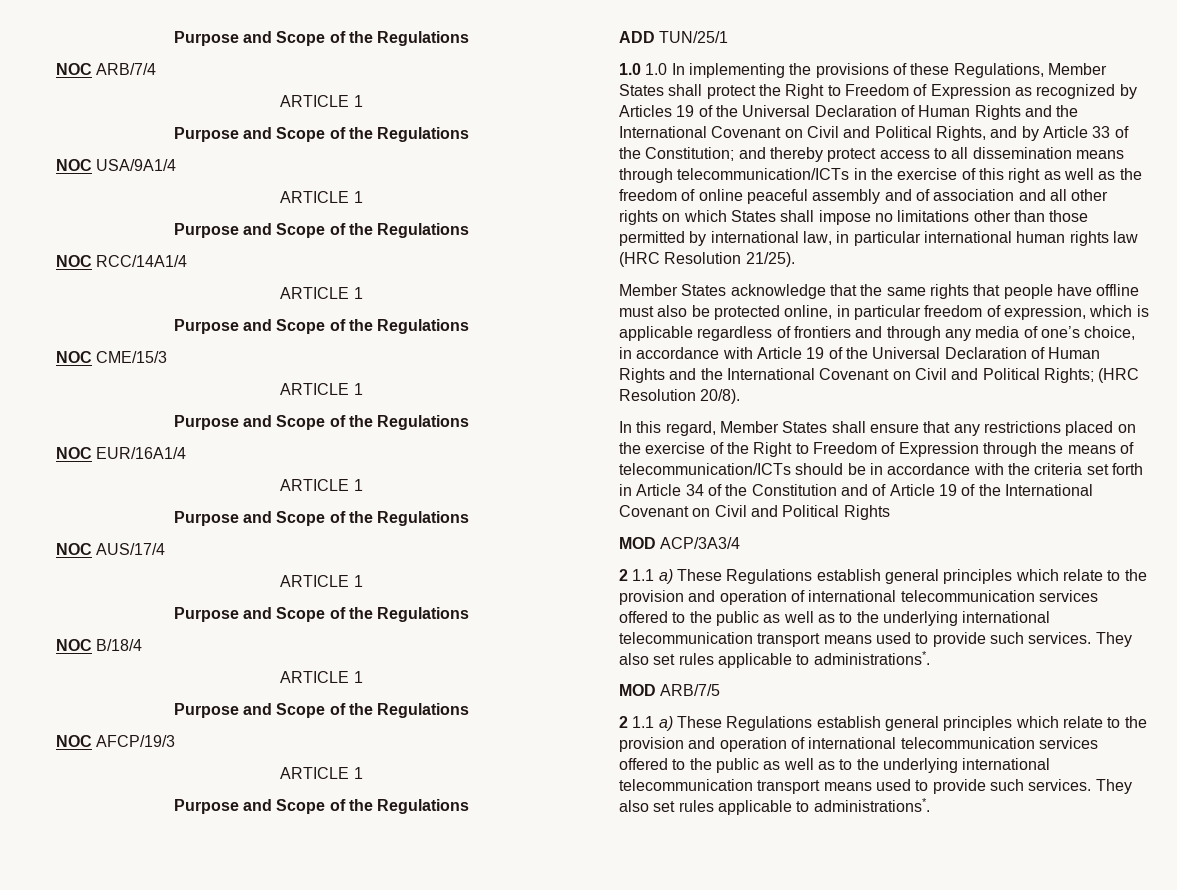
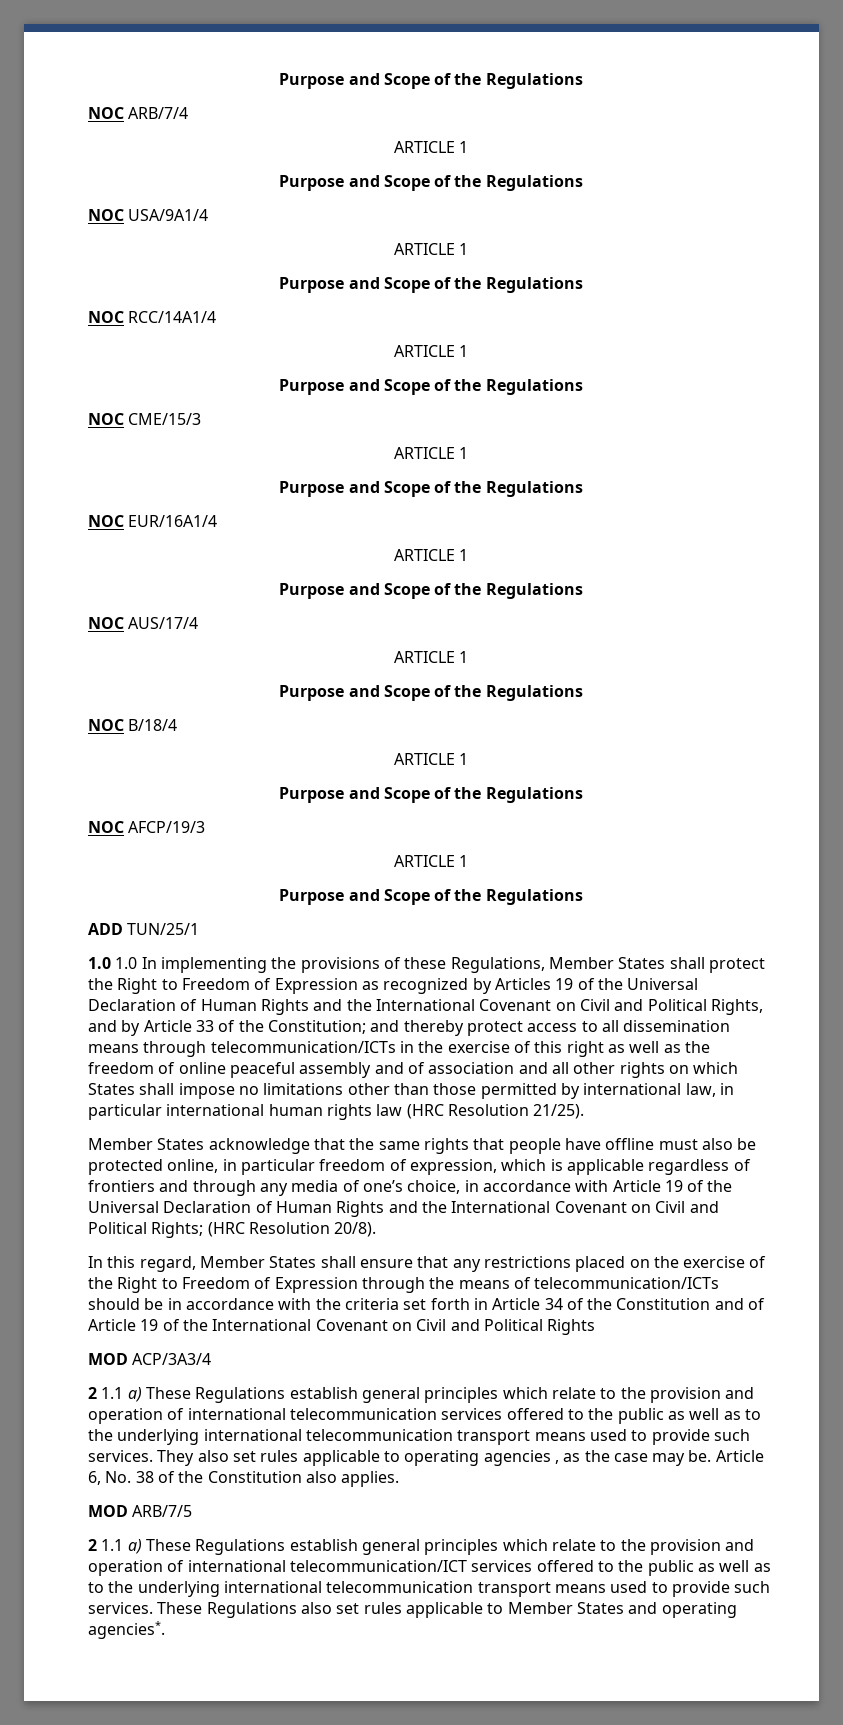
[813,651,930,665] administrations*. -> [404,1450,764,1466] [88,1471,400,1487] operating agencies , as the case may be. Article 6, No. 38 of the Constitution also applies.
[900,737,1035,749] telecommunication -> [289,1560,467,1572] telecommunication/ICT
[1095,779,1132,794] [619,798,930,815] They also set rules applicable to administrations*. -> [157,1602,737,1618] [88,1621,165,1639] These Regulations also set rules applicable to Member States and operating agencies*.

